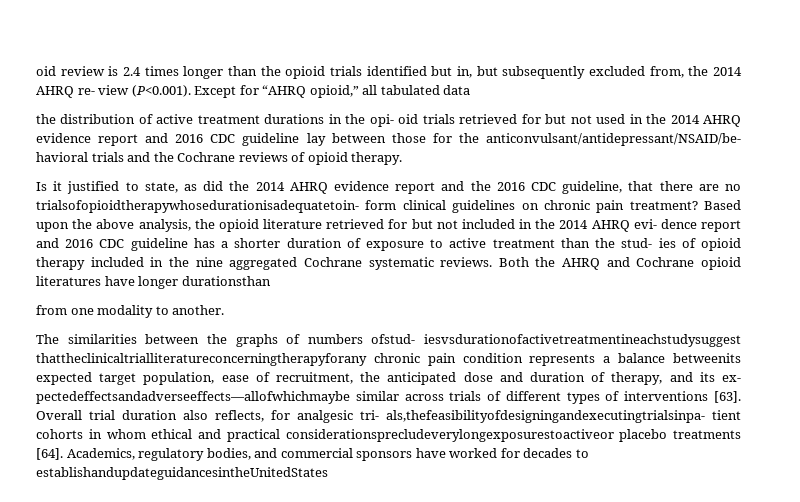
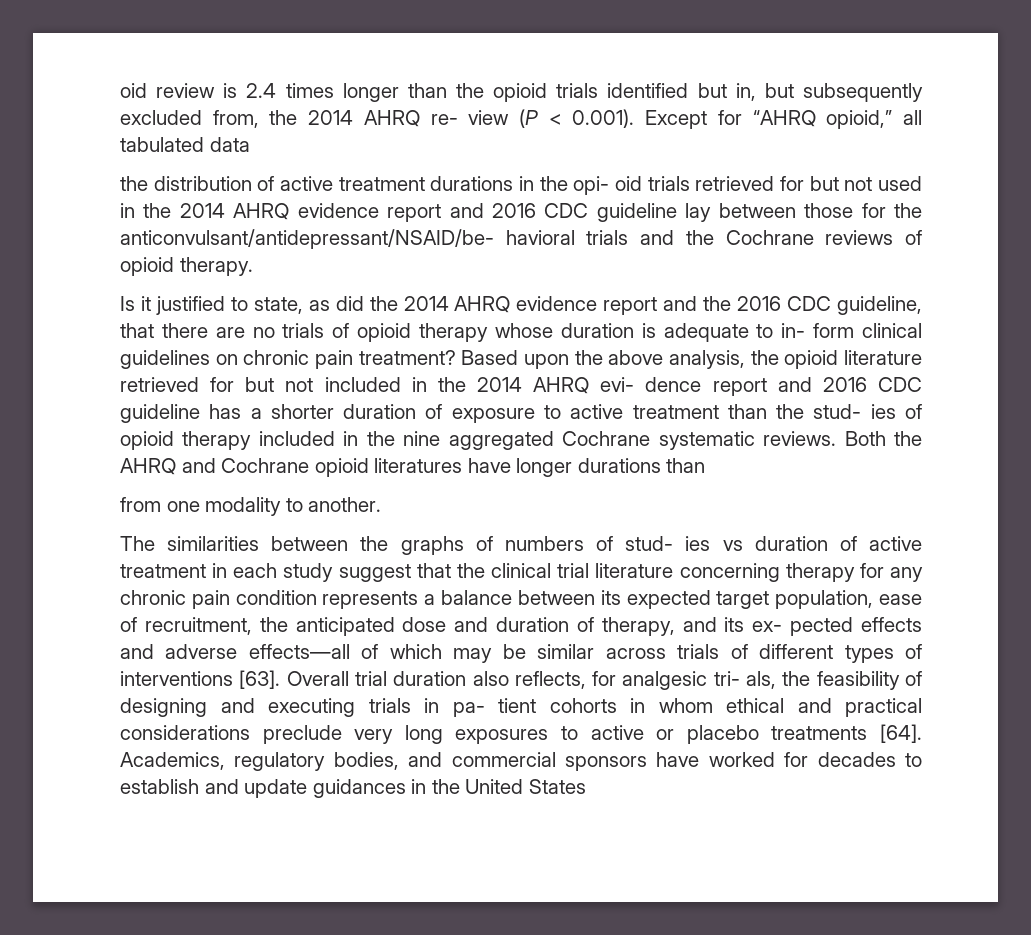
[131,85,191,97] (P<0.001). -> [519,109,635,128] (P < 0.001).
[36,200,359,213] trialsofopioidtherapywhosedurationisadequatetoin- -> [282,323,806,342] trials of opioid therapy whose duration is adequate to in-
[181,276,271,286] durationsthan -> [577,458,706,473] durations than
[371,334,741,347] [36,353,367,366] ofstud- iesvsdurationofactivetreatmentineachstudysuggest thattheclinicaltrialliteratureconcerningtherapyforany -> [596,536,923,551] [120,563,923,582] of stud- ies vs duration of active treatment in each study suggest that the clinical trial literature concerning therapy for any
[673,353,741,363] betweenits -> [517,590,621,605] between its
[36,391,350,404] pectedeffectsandadverseeffects—allofwhichmaybe -> [790,617,922,636] [120,644,526,663] pected effects and adverse effects—all of which may be
[386,410,705,423] als,thefeasibilityofdesigningandexecutingtrialsinpa- -> [746,671,922,690] [120,698,485,717] als, the feasibility of designing and executing trials in pa-
[285,429,614,442] considerationsprecludeverylongexposurestoactiveor -> [120,725,675,744] considerations preclude very long exposures to active or
[36,467,328,480] establishandupdateguidancesintheUnitedStates -> [120,779,586,798] establish and update guidances in the United States

